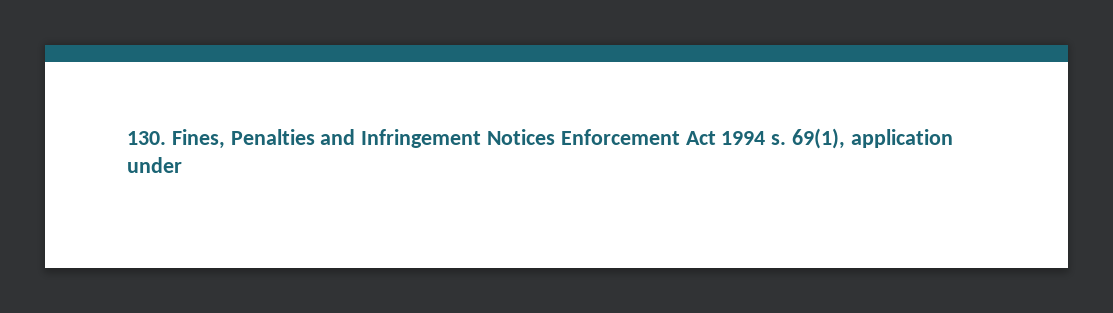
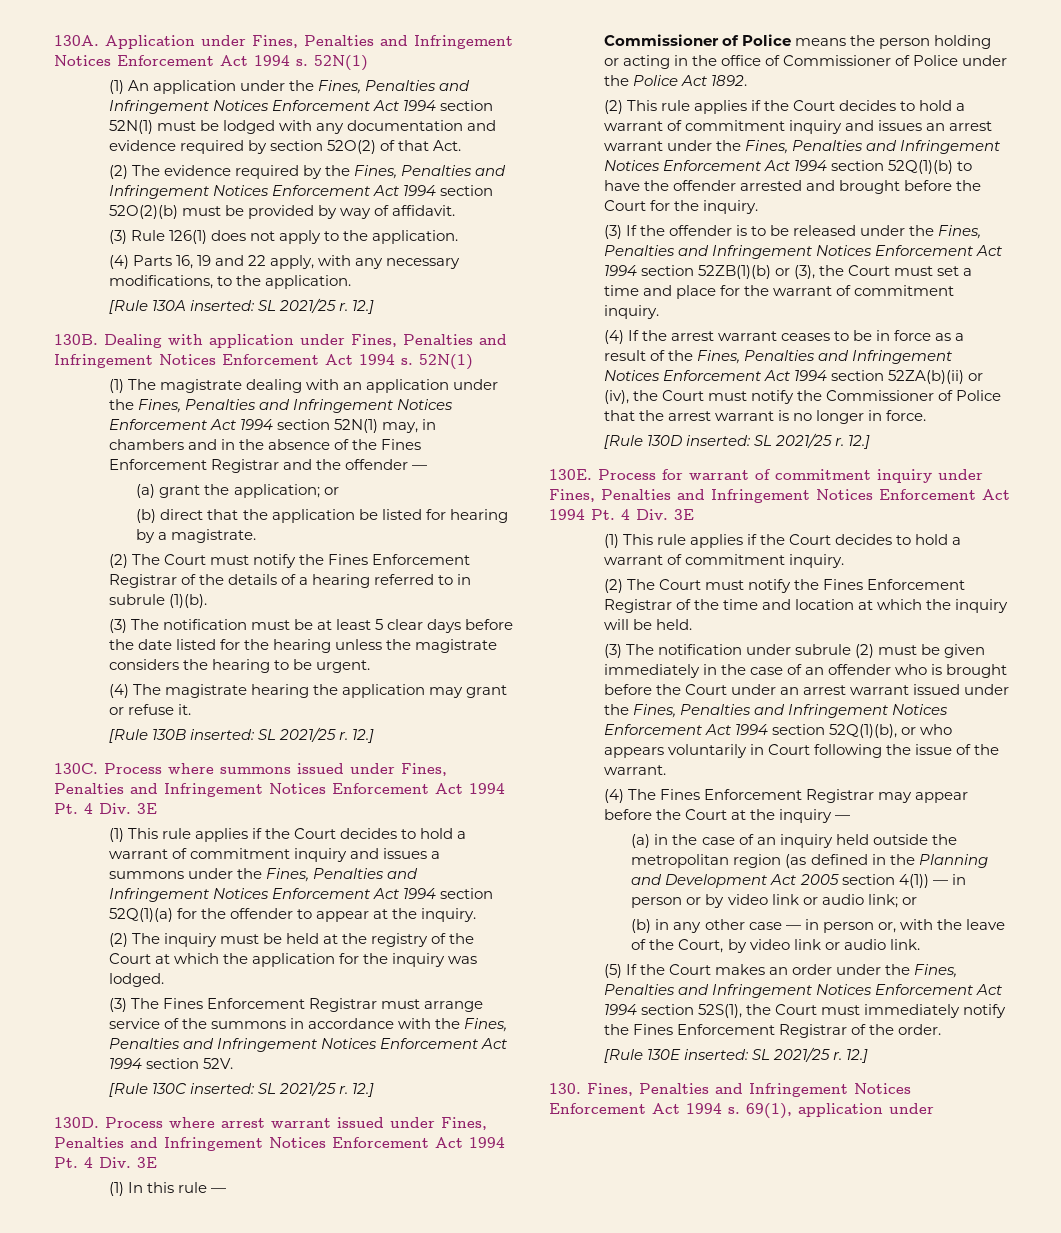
(127, 138) none -> [54,35,513,49] [54,55,368,71] [108,80,471,94] [108,100,494,114] [108,120,497,134] [108,140,462,154] [108,165,507,179] [108,185,494,199] [108,205,456,219] [108,230,459,244] [108,255,461,269] [108,275,352,289] [108,298,375,314] [54,334,507,348] [54,354,473,370] [108,379,499,393] [108,399,454,413] [108,419,437,433] [108,439,422,450] [108,459,428,473] [136,484,339,498] [136,509,508,523] [136,529,257,543] [108,554,471,568] [108,574,472,588] [108,594,207,608] [108,619,514,633] [108,639,498,653] [108,659,371,673] [108,684,508,698] [108,704,192,715] [108,727,375,743] [54,763,447,776] [54,783,505,797] [54,803,157,814] [108,828,467,842] [108,848,441,862] [108,868,419,882] [108,888,494,902] [108,908,477,922] [108,933,475,947] [108,953,478,967] [108,973,164,987] [108,998,484,1012] [108,1018,508,1032] [108,1038,508,1052] [108,1058,234,1069] [108,1081,375,1097] [54,1117,487,1130] [54,1137,505,1151] [54,1157,157,1168] [108,1182,227,1196] [603,34,992,49] [603,55,1008,69] [603,75,748,86] [603,100,966,114] [603,120,993,134] [603,140,1001,154] [603,160,973,174] [603,180,982,194] [603,200,759,214] [603,225,982,239] [603,245,1003,259] [603,265,973,279] [603,285,955,299] [603,305,659,319] [603,330,965,344] [603,350,953,364] [603,370,984,384] [603,390,1002,404] [603,410,927,424] [603,433,871,449] [549,469,983,483] [549,489,1010,503] [549,509,694,520] [603,534,962,548] [603,554,845,568] [603,579,966,593] [603,599,1009,613] [603,619,693,630] [603,644,986,658] [603,664,1008,678] [603,684,1010,695] [603,704,949,718] [603,724,953,738] [603,744,1000,758] [603,765,666,775] [603,789,969,803] [603,809,851,823] [631,834,957,848] [631,854,988,868] [631,874,966,888] [631,894,917,908] [631,919,1005,933] [631,939,920,953] [603,964,958,978] [603,984,1003,998] [603,1004,1007,1018] [603,1024,942,1038] [603,1047,869,1063] 130A. Application under Fines, Penalties and Infringement Notices Enforcement Act 1994 s. 52N(1) // (1) An application under the Fines, Penalties and Infringement Notices Enforcement Act 1994 section 52N(1) must be lodged with any documentation and evidence required by section 52O(2) of that Act. // (2) The evidence required by the Fines, Penalties and Infringement Notices Enforcement Act 1994 section 52O(2)(b) must be provided by way of affidavit. // (3) Rule 126(1) does not apply to the application. // (4) Parts 16, 19 and 22 apply, with any necessary modifications, to the application. // [Rule 130A inserted: SL 2021/25 r. 12.] // 130B. Dealing with application under Fines, Penalties and Infringement Notices Enforcement Act 1994 s. 52N(1) // (1) The magistrate dealing with an application under the Fines, Penalties and Infringement Notices Enforcement Act 1994 section 52N(1) may, in chambers and in the absence of the Fines Enforcement Registrar and the offender — // (a) grant the application; or // (b) direct that the application be listed for hearing by a magistrate. // (2) The Court must notify the Fines Enforcement Registrar of the details of a hearing referred to in subrule (1)(b). // (3) The notification must be at least 5 clear days before the date listed for the hearing unless the magistrate considers the hearing to be urgent. // (4) The magistrate hearing the application may grant or refuse it. // [Rule 130B inserted: SL 2021/25 r. 12.] // 130C. Process where summons issued under Fines, Penalties and Infringement Notices Enforcement Act 1994 Pt. 4 Div. 3E // (1) This rule applies if the Court decides to hold a warrant of commitment inquiry and issues a summons under the Fines, Penalties and Infringement Notices Enforcement Act 1994 section 52Q(1)(a) for the offender to appear at the inquiry. // (2) The inquiry must be held at the registry of the Court at which the application for the inquiry was lodged. // (3) The Fines Enforcement Registrar must arrange service of the summons in accordance with the Fines, Penalties and Infringement Notices Enforcement Act 1994 section 52V. // [Rule 130C inserted: SL 2021/25 r. 12.] // 130D. Process where arrest warrant issued under Fines, Penalties and Infringement Notices Enforcement Act 1994 Pt. 4 Div. 3E // (1) In this rule — // Commissioner of Police means the person holding or acting in the office of Commissioner of Police under the Police Act 1892. // (2) This rule applies if the Court decides to hold a warrant of commitment inquiry and issues an arrest warrant under the Fines, Penalties and Infringement Notices Enforcement Act 1994 section 52Q(1)(b) to have the offender arrested and brought before the Court for the inquiry. // (3) If the offender is to be released under the Fines, Penalties and Infringement Notices Enforcement Act 1994 section 52ZB(1)(b) or (3), the Court must set a time and place for the warrant of commitment inquiry. // (4) If the arrest warrant ceases to be in force as a result of the Fines, Penalties and Infringement Notices Enforcement Act 1994 section 52ZA(b)(ii) or (iv), the Court must notify the Commissioner of Police that the arrest warrant is no longer in force. // [Rule 130D inserted: SL 2021/25 r. 12.] // 130E. Process for warrant of commitment inquiry under Fines, Penalties and Infringement Notices Enforcement Act 1994 Pt. 4 Div. 3E // (1) This rule applies if the Court decides to hold a warrant of commitment inquiry. // (2) The Court must notify the Fines Enforcement Registrar of the time and location at which the inquiry will be held. // (3) The notification under subrule (2) must be given immediately in the case of an offender who is brought before the Court under an arrest warrant issued under the Fines, Penalties and Infringement Notices Enforcement Act 1994 section 52Q(1)(b), or who appears voluntarily in Court following the issue of the warrant. // (4) The Fines Enforcement Registrar may appear before the Court at the inquiry — // (a) in the case of an inquiry held outside the metropolitan region (as defined in the Planning and Development Act 2005 section 4(1)) — in person or by video link or audio link; or // (b) in any other case — in person or, with the leave of the Court, by video link or audio link. // (5) If the Court makes an order under the Fines, Penalties and Infringement Notices Enforcement Act 1994 section 52S(1), the Court must immediately notify the Fines Enforcement Registrar of the order. // [Rule 130E inserted: SL 2021/25 r. 12.] //

